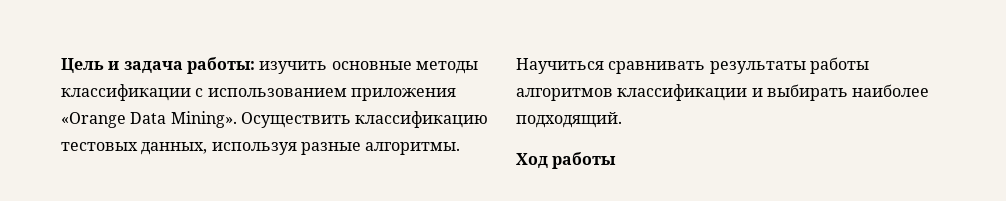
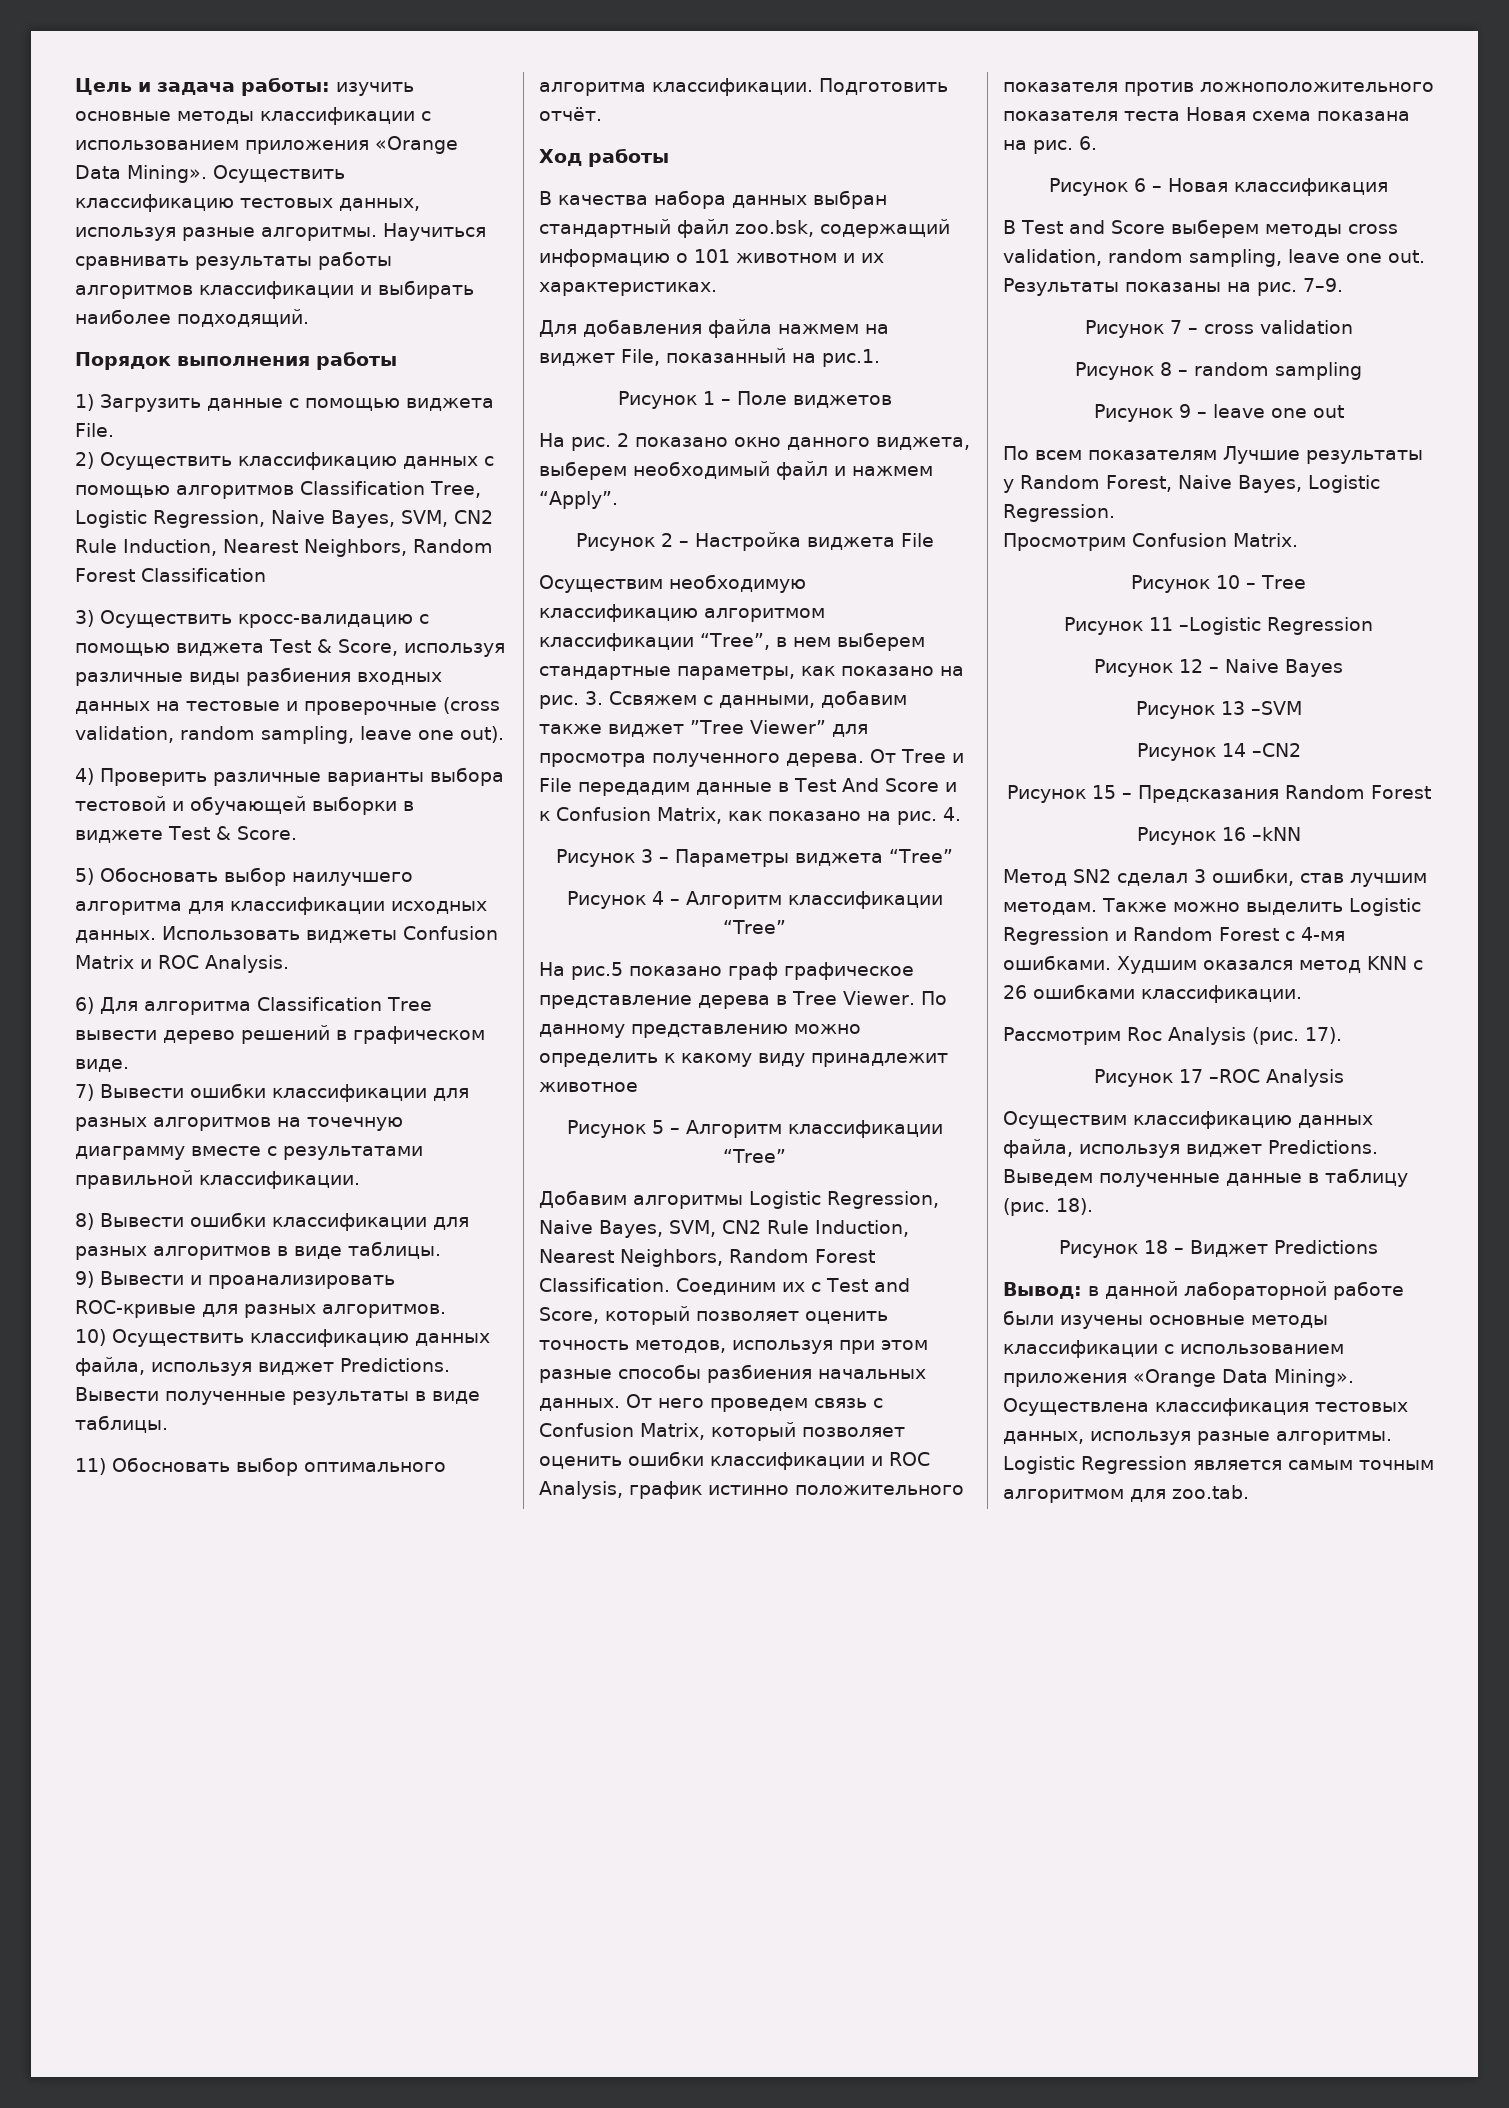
[516,152,617,169] Ход работы -> [75,351,397,370] [75,394,494,412] [75,423,114,437] [75,452,494,470] [75,481,481,499] [75,510,493,528] [75,539,493,557] [75,568,266,582] [75,610,429,628] [75,639,505,657] [75,667,442,686] [75,697,500,715] [75,726,504,744] [75,767,504,786] [75,796,414,815] [75,826,297,843] [75,867,413,886] [75,897,487,915] [75,926,498,943] [75,955,289,973] [75,997,432,1015] [75,1025,485,1044] [75,1059,129,1072] [75,1083,469,1102] [75,1117,403,1131] [75,1146,423,1160] [75,1170,360,1189] [75,1212,469,1231] [75,1241,441,1260] [75,1271,395,1289] [75,1300,446,1318] [75,1329,490,1347] [75,1357,450,1376] [75,1387,480,1405] [75,1415,168,1433] [75,1457,446,1476] [539,78,948,96] [539,107,602,121] [539,148,669,167] [539,190,887,209] [539,219,950,238] [539,249,884,267] [539,282,717,296] [539,319,889,338] [539,348,880,367] [617,391,892,409] [539,433,970,451] [539,461,933,480] [539,491,618,509] [575,532,934,551] [539,574,806,593] [539,604,825,622] [539,632,925,651] [539,666,964,680] [539,690,907,709] [539,720,868,737] [539,749,964,767] [539,778,957,796] [539,807,961,825] [556,849,954,867] [566,891,943,909] [722,920,787,934] [539,962,914,980] [539,991,947,1009] [539,1024,861,1038] [539,1053,948,1067] [539,1082,638,1092] [566,1120,943,1138] [722,1149,787,1163] [539,1190,939,1209] [539,1220,909,1238] [539,1249,875,1267] [539,1278,910,1295] [539,1306,888,1325] [539,1340,928,1354] [539,1364,926,1383] [539,1394,883,1412] [539,1422,905,1441] [539,1451,930,1470] [539,1481,964,1499] [1003,82,1434,96] [1003,107,1410,121] [1003,136,1097,154] [1049,178,1388,196] [1003,219,1398,238] [1003,249,1425,267] [1003,278,1343,296] [1084,320,1353,338] [1075,362,1362,380] [1093,404,1344,422] [1003,446,1423,464] [1003,475,1380,493] [1003,504,1115,522] [1003,533,1298,551] [1131,575,1307,593] [1064,617,1374,635] [1094,659,1343,677] [1135,701,1302,719] [1136,743,1301,761] [1006,785,1431,803] [1136,827,1301,845] [1003,868,1427,887] [1003,898,1421,916] [1003,927,1345,945] [1003,955,1423,974] [1003,984,1302,1003] [1003,1027,1342,1045] [1093,1069,1344,1087] [1003,1111,1373,1129] [1003,1139,1378,1158] [1003,1168,1408,1187] [1003,1198,1093,1216] [1059,1240,1378,1258] [1003,1281,1404,1300] [1003,1310,1328,1329] [1003,1340,1344,1358] [1003,1369,1354,1387] [1003,1398,1408,1416] [1003,1431,1392,1445] [1003,1456,1434,1474] [1003,1485,1249,1503] Порядок выполнения работы // 1) Загрузить данные с помощью виджета File. // 2) Осуществить классификацию данных с помощью алгоритмов Classification Tree, Logistic Regression, Naive Bayes, SVM, CN2 Rule Induction, Nearest Neighbors, Random Forest Classification // 3) Осуществить кросс-валидацию с помощью виджета Test & Score, используя различные виды разбиения входных данных на тестовые и проверочные (cross validation, random sampling, leave one out). // 4) Проверить различные варианты выбора тестовой и обучающей выборки в виджете Test & Score. // 5) Обосновать выбор наилучшего алгоритма для классификации исходных данных. Использовать виджеты Confusion Matrix и ROC Analysis. // 6) Для алгоритма Classification Tree вывести дерево решений в графическом виде. // 7) Вывести ошибки классификации для разных алгоритмов на точечную диаграмму вместе с результатами правильной классификации. // 8) Вывести ошибки классификации для разных алгоритмов в виде таблицы. // 9) Вывести и проанализировать ROC-кривые для разных алгоритмов. // 10) Осуществить классификацию данных файла, используя виджет Predictions. Вывести полученные результаты в виде таблицы. // 11) Обосновать выбор оптимального алгоритма классификации. Подготовить отчёт. // Ход работы // В качества набора данных выбран стандартный файл zoo.bsk, содержащий информацию о 101 животном и их характеристиках. // Для добавления файла нажмем на виджет File, показанный на рис.1. // Рисунок 1 – Поле виджетов // На рис. 2 показано окно данного виджета, выберем необходимый файл и нажмем “Apply”. // Рисунок 2 – Настройка виджета File // Осуществим необходимую классификацию алгоритмом классификации “Tree”, в нем выберем стандартные параметры, как показано на рис. 3. Ссвяжем с данными, добавим также виджет ”Tree Viewer” для просмотра полученного дерева. От Tree и File передадим данные в Test And Score и к Confusion Matrix, как показано на рис. 4. // Рисунок 3 – Параметры виджета “Tree” // Рисунок 4 – Алгоритм классификации “Tree” // На рис.5 показано граф графическое представление дерева в Tree Viewer. По данному представлению можно определить к какому виду принадлежит животное // Рисунок 5 – Алгоритм классификации “Tree” // Добавим алгоритмы Logistic Regression, Naive Bayes, SVM, CN2 Rule Induction, Nearest Neighbors, Random Forest Classification. Соединим их с Test and Score, который позволяет оценить точность методов, используя при этом разные способы разбиения начальных данных. От него проведем связь с Confusion Matrix, который позволяет оценить ошибки классификации и ROC Analysis, график истинно положительного показателя против ложноположительного показателя теста Новая схема показана на рис. 6. // Рисунок 6 – Новая классификация // В Test and Score выберем методы cross validation, random sampling, leave one out. Результаты показаны на рис. 7–9. // Рисунок 7 – cross validation // Рисунок 8 – random sampling // Рисунок 9 – leave one out // По всем показателям Лучшие результаты у Random Forest, Naive Bayes, Logistic Regression. // Просмотрим Confusion Matrix. // Рисунок 10 – Tree // Рисунок 11 –Logistic Regression // Рисунок 12 – Naive Bayes // Рисунок 13 –SVM // Рисунок 14 –CN2 // Рисунок 15 – Предсказания Random Forest // Рисунок 16 –kNN // Метод SN2 сделал 3 ошибки, став лучшим методам. Также можно выделить Logistic Regression и Random Forest с 4-мя ошибками. Худшим оказался метод KNN с 26 ошибками классификации. // Рассмотрим Roc Analysis (рис. 17). // Рисунок 17 –ROC Analysis // Осуществим классификацию данных файла, используя виджет Predictions. Выведем полученные данные в таблицу (рис. 18). // Рисунок 18 – Виджет Predictions // Вывод: в данной лабораторной работе были изучены основные методы классификации с использованием приложения «Orange Data Mining». Осуществлена классификация тестовых данных, используя разные алгоритмы. Logistic Regression является самым точным алгоритмом для zoo.tab.

